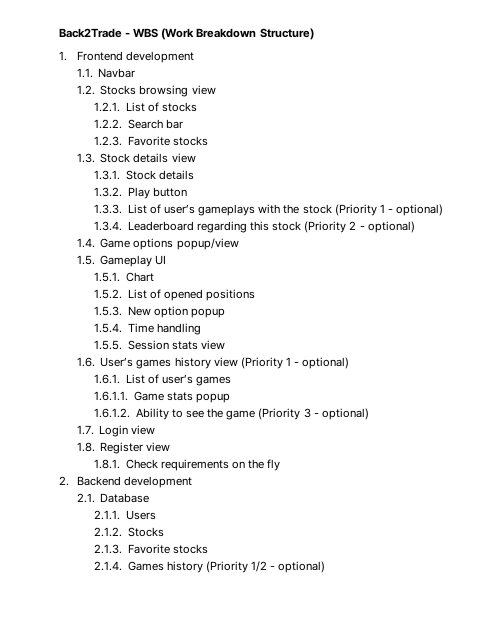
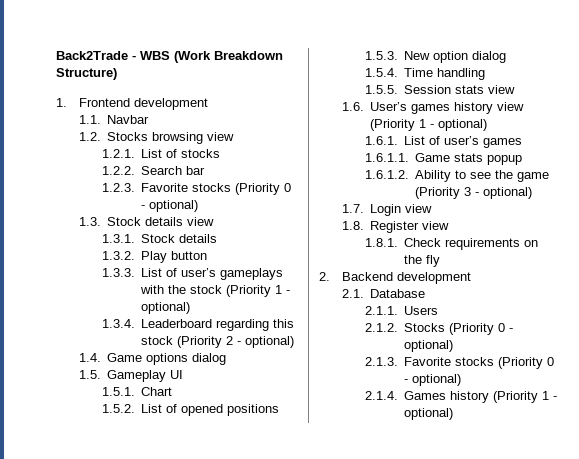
(208, 141) none -> [235,183,292,195] [141,200,199,212] (Priority 0 - optional)
[176,238,239,250] popup/view -> [192,353,227,365] dialog
[191,308,226,318] popup -> [472,51,507,63] dialog
(164, 532) none -> [449,323,514,335] [404,340,454,352] (Priority 0 - optional)
(208, 549) none -> [498,357,555,369] [404,374,462,386] (Priority 0 - optional)
[251,561,268,572] 1/2 -> [542,391,550,400] 1

